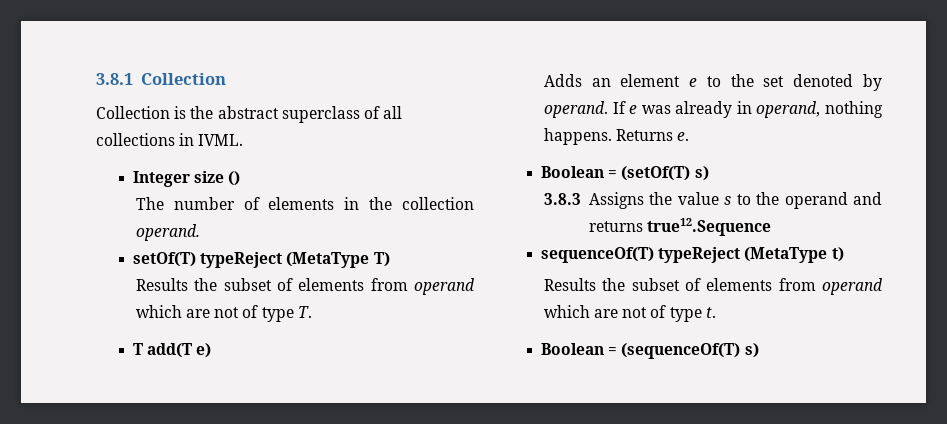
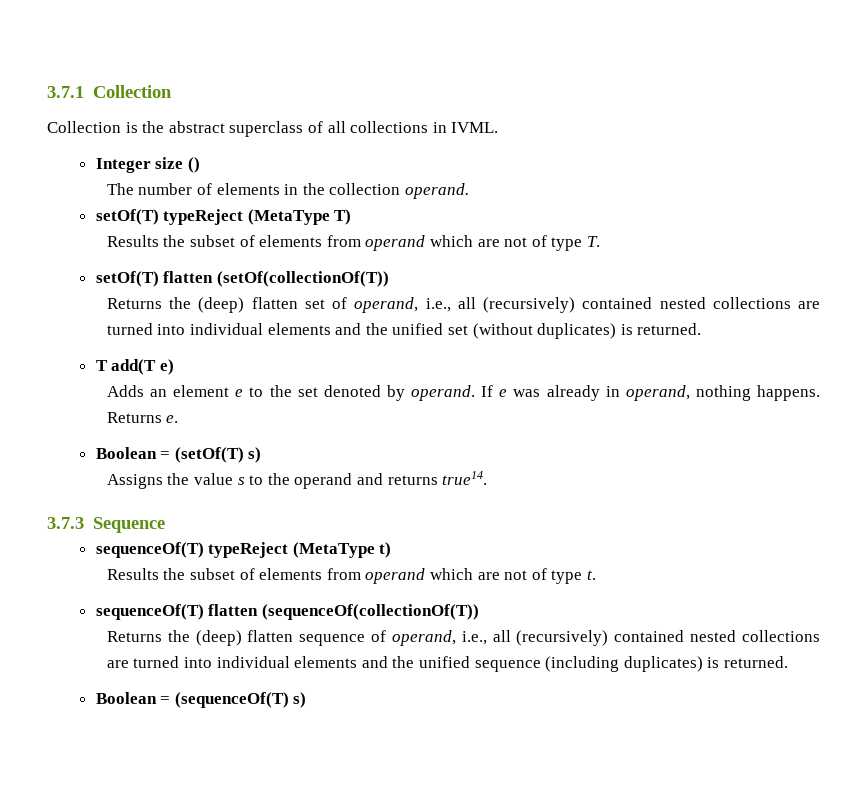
[96,73,133,85] 3.8.1 -> [47,86,84,98] 3.7.1
(312, 312) none -> [95,271,389,287] [106,297,821,313] [106,323,702,339] // setOf(T) flatten (setOf(collectionOf(T)) // Returns the (deep) flatten set of operand, i.e., all (recursively) contained nested collections are turned into individual elements and the unified set (without duplicates) is returned.
[543,193,581,205] 3.8.3 -> (262, 455) none
[646,218,771,236] true12.Sequence -> [442,471,488,485] [47,517,165,533] true14. // 3.7.3 Sequence
(716, 312) none -> [95,604,479,620] [106,630,820,646] [106,656,788,672] // sequenceOf(T) flatten (sequenceOf(collectionOf(T)) // Returns the (deep) flatten sequence of operand, i.e., all (recursively) contained nested collections are turned into individual elements and the unified sequence (including duplicates) is returned.

